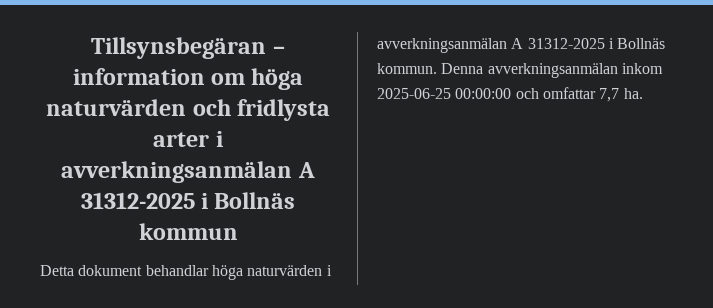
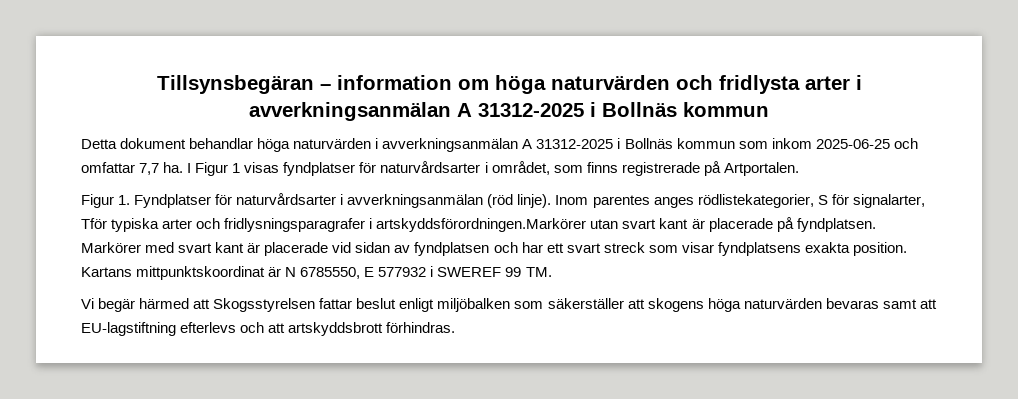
[377,63,618,78] kommun. Denna avverkningsanmälan -> [676,138,768,149] kommun som
[455,88,512,99] 00:00:00 -> (890, 144) none
(643, 93) none -> [187,161,799,176] [81,193,925,208] [81,217,876,232] [81,242,907,256] [81,266,552,280] [81,298,937,312] [81,322,456,336] I Figur 1 visas fyndplatser för naturvårdsarter i området, som finns registrerade på Artportalen. // Figur 1. Fyndplatser för naturvårdsarter i avverkningsanmälan (röd linje). Inom parentes anges rödlistekategorier, S för signalarter, Tför typiska arter och fridlysningsparagrafer i artskyddsförordningen.Markörer utan svart kant är placerade på fyndplatsen. Markörer med svart kant är placerade vid sidan av fyndplatsen och har ett svart streck som visar fyndplatsens exakta position. Kartans mittpunktskoordinat är N 6785550, E 577932 i SWEREF 99 TM. // Vi begär härmed att Skogsstyrelsen fattar beslut enligt miljöbalken som säkerställer att skogens höga naturvärden bevaras samt att EU-lagstiftning efterlevs och att artskyddsbrott förhindras.

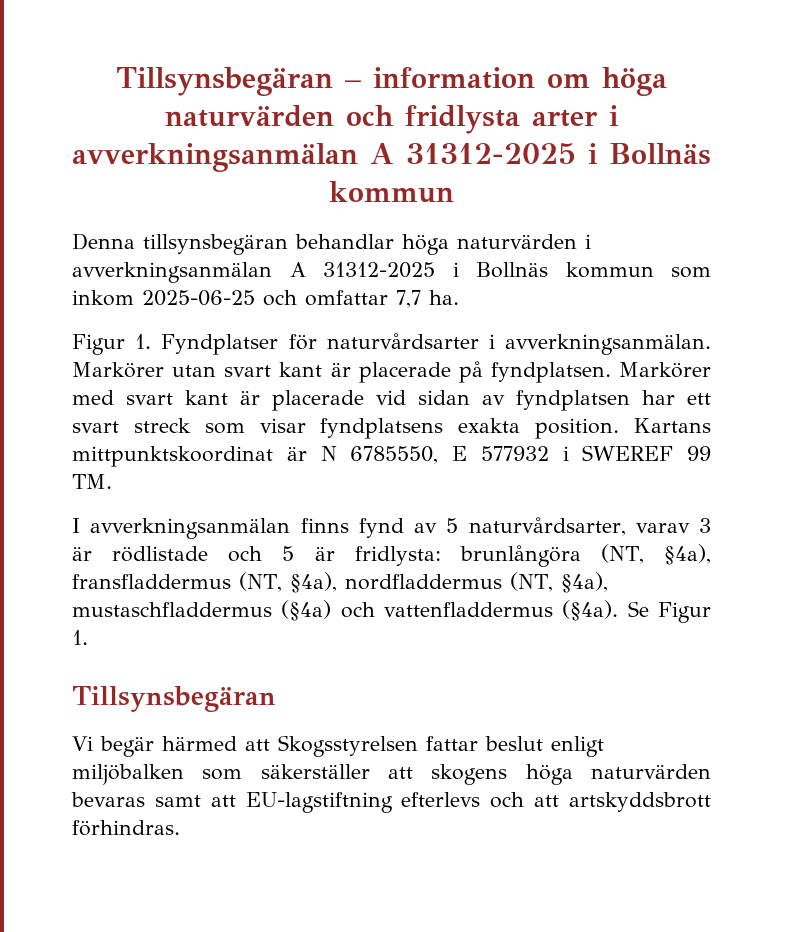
[81,138,187,149] Detta dokument -> [72,233,288,255] Denna tillsynsbegäran
[187,161,799,176] I Figur 1 visas fyndplatser för naturvårdsarter i området, som finns registrerade på Artportalen. -> (459, 297) none
[347,194,925,208] [81,218,587,232] avverkningsanmälan (röd linje). Inom parentes anges rödlistekategorier, S för signalarter, Tför typiska arter och fridlysningsparagrafer i artskyddsförordningen.Markörer -> [505,334,711,355] [72,362,164,378] avverkningsanmälan. Markörer
[493,242,518,253] och -> (630, 400) none
(552, 272) none -> [72,517,711,539] [72,544,711,567] [72,572,608,593] [72,600,711,623] [72,630,88,645] [72,686,276,712] // I avverkningsanmälan finns fynd av 5 naturvårdsarter, varav 3 är rödlistade och 5 är fridlysta: brunlångöra (NT, §4a), fransfladdermus (NT, §4a), nordfladdermus (NT, §4a), mustaschfladdermus (§4a) och vattenfladdermus (§4a). Se Figur 1. // Tillsynsbegäran

